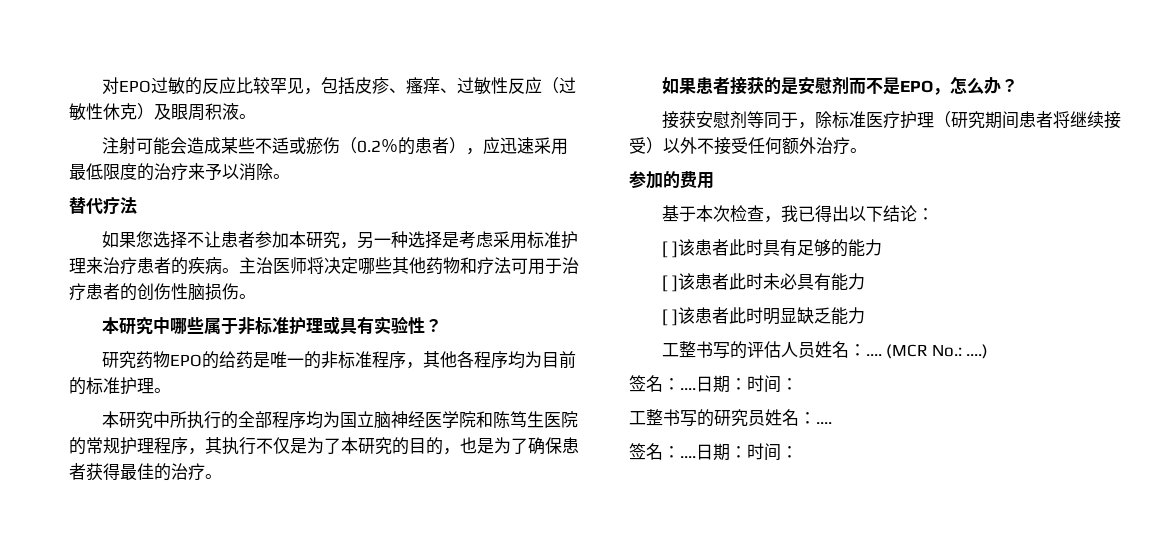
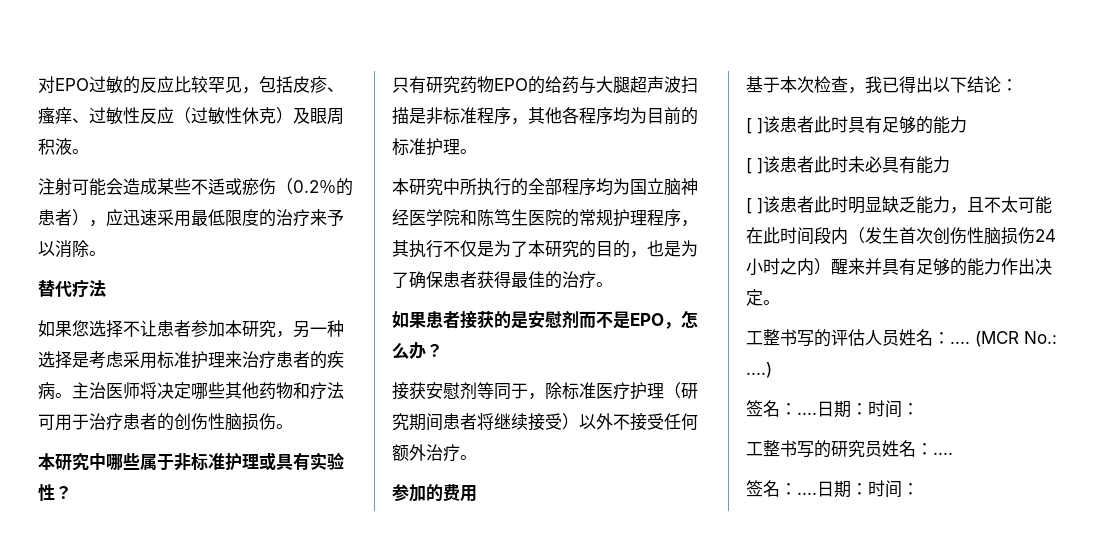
(442, 325) none -> [392,76,426,94] 只有
[252,351,321,369] 是唯一的 -> [579,76,698,94] [392,107,426,125] 与大腿超声波扫描是
(866, 315) none -> [950,196,1052,214] [746,227,1056,245] [746,258,1052,276] [746,289,780,306] ，且不太可能在此时间段内（发生首次创伤性脑损伤24小时之内）醒来并具有足够的能力作出决定。

